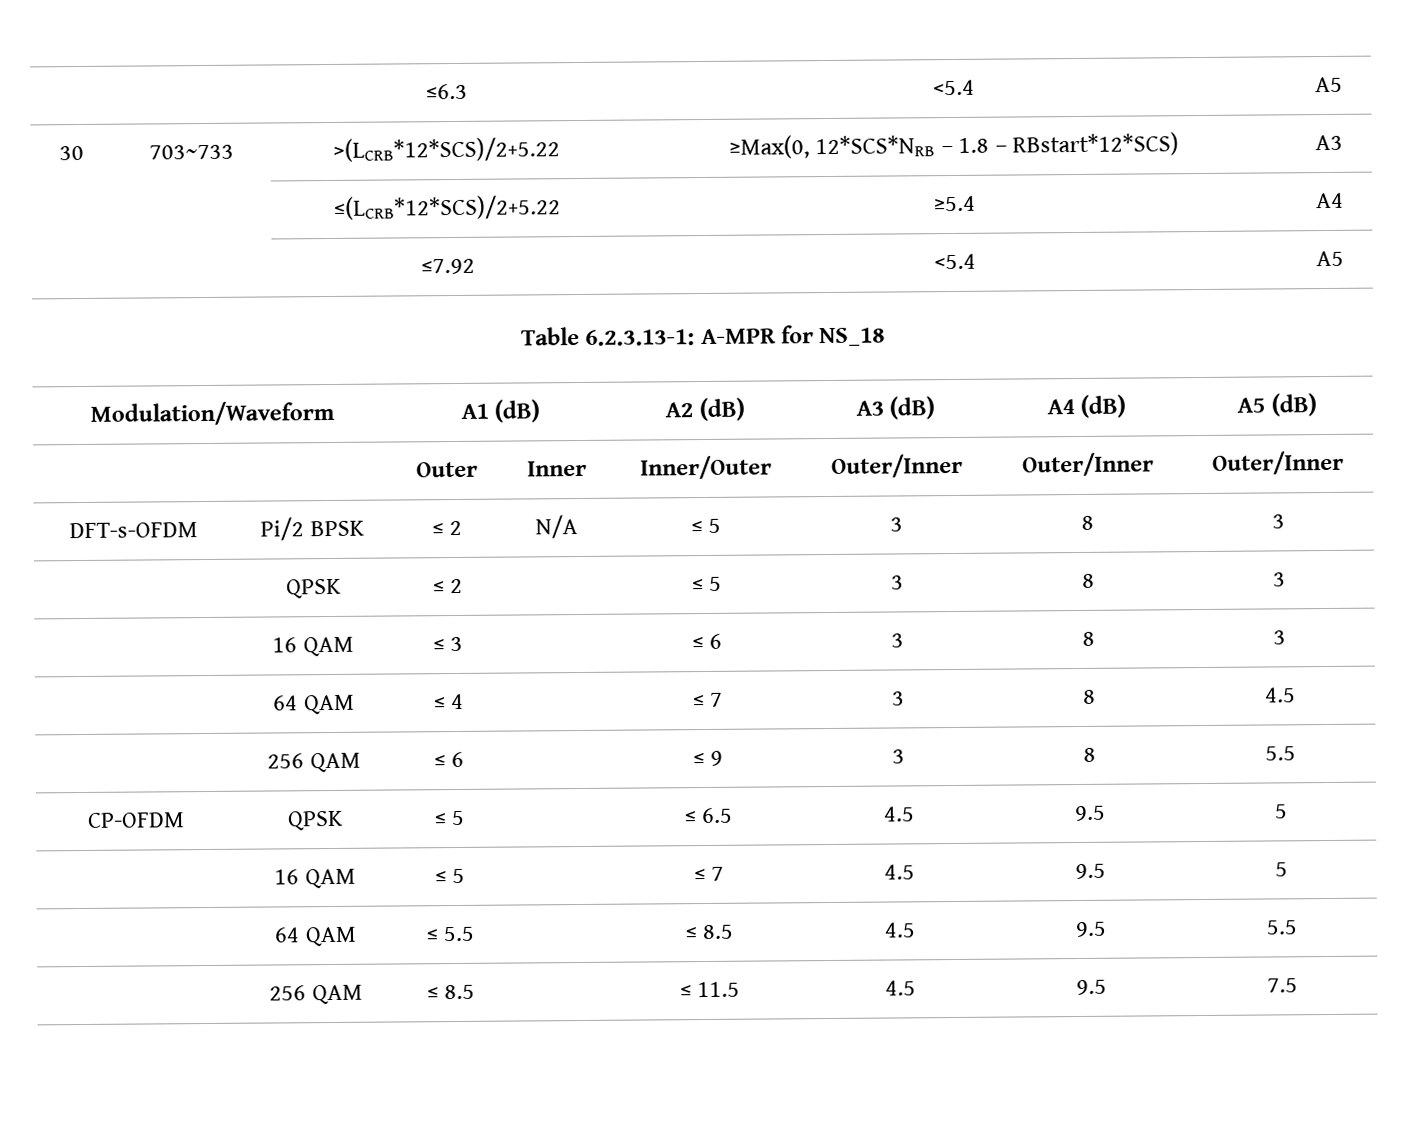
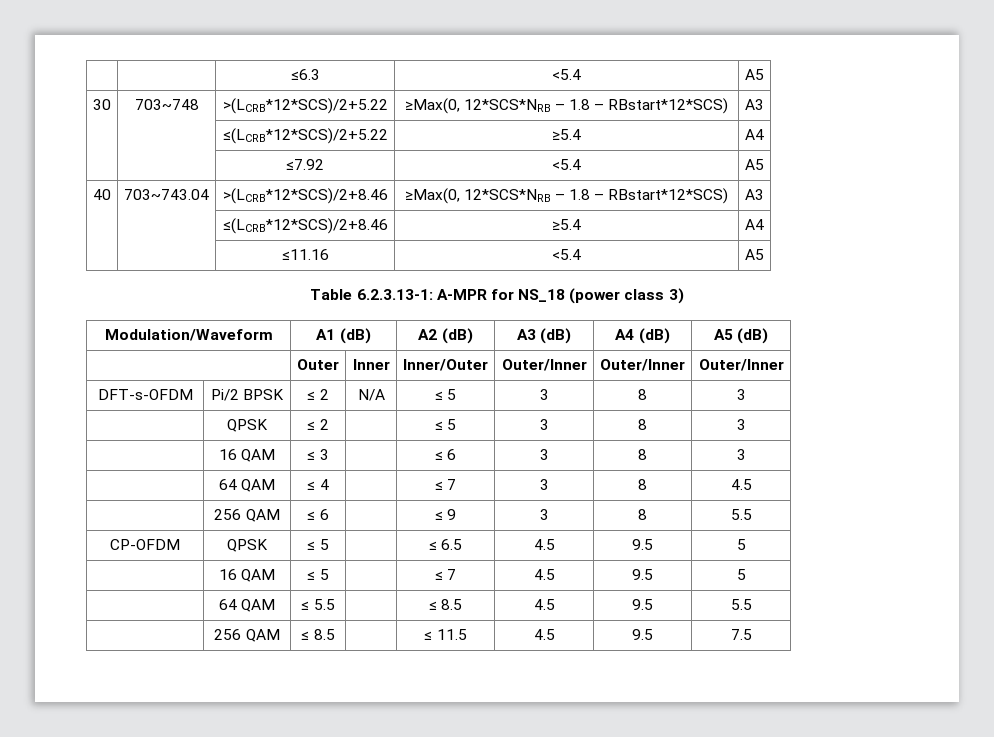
[148,144,234,160] 703~733 -> [134,99,199,110] 703~748
(1344, 258) none -> [93,189,111,200] [124,189,209,200] [222,188,388,204] [404,188,729,204] [745,189,764,200] [222,218,388,234] [552,219,581,230] [745,219,764,230] [281,249,329,260] [552,249,581,260] [745,249,764,260] // 40 | 703~743.04 | >(LCRB*12*SCS)/2+8.46 | ≥Max(0, 12*SCS*NRB – 1.8 – RBstart*12*SCS) | A3 // | | ≤(LCRB*12*SCS)/2+8.46 | ≥5.4 | A4 // | | ≤11.16 | <5.4 | A5
(886, 337) none -> [569,288,684,304] (power class 3)

